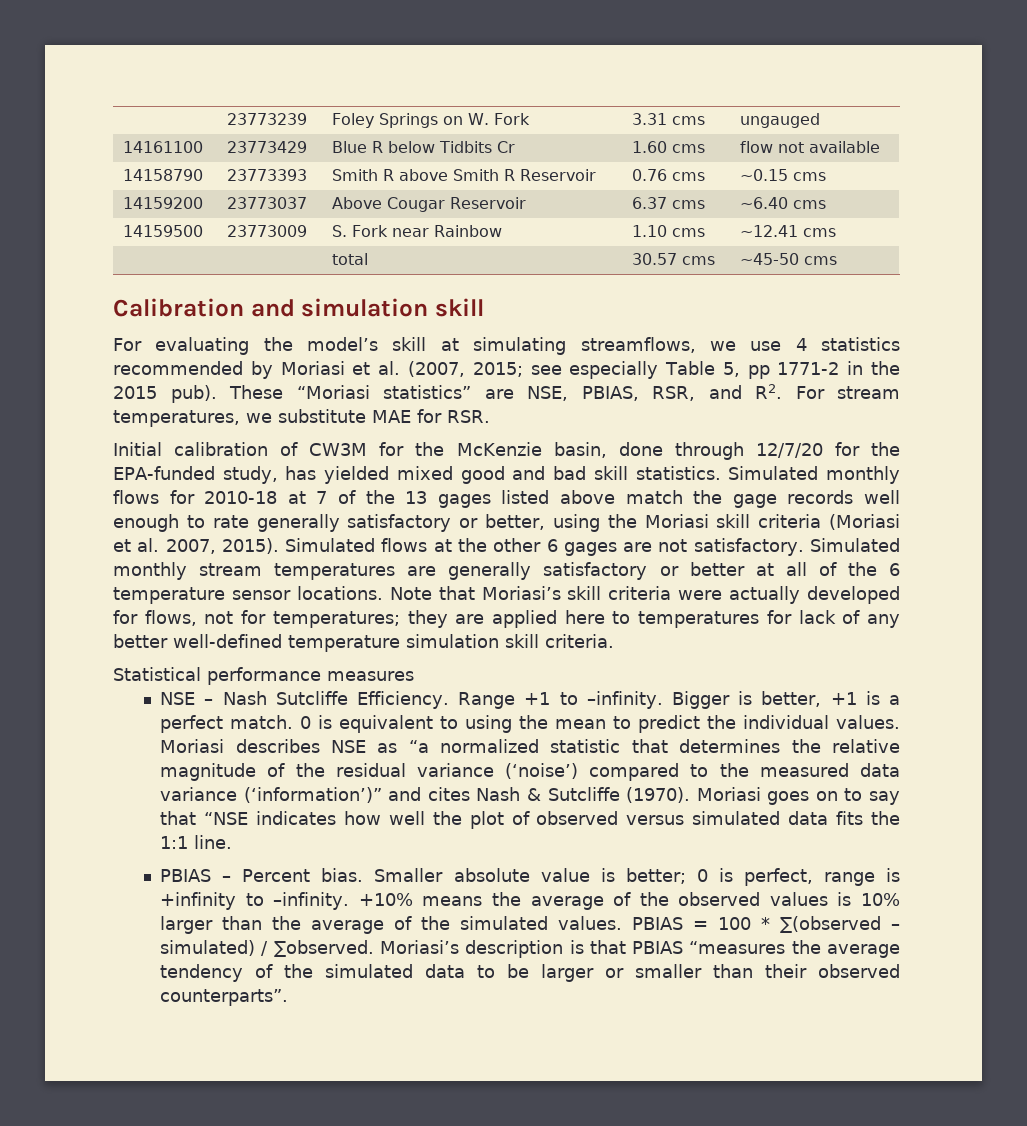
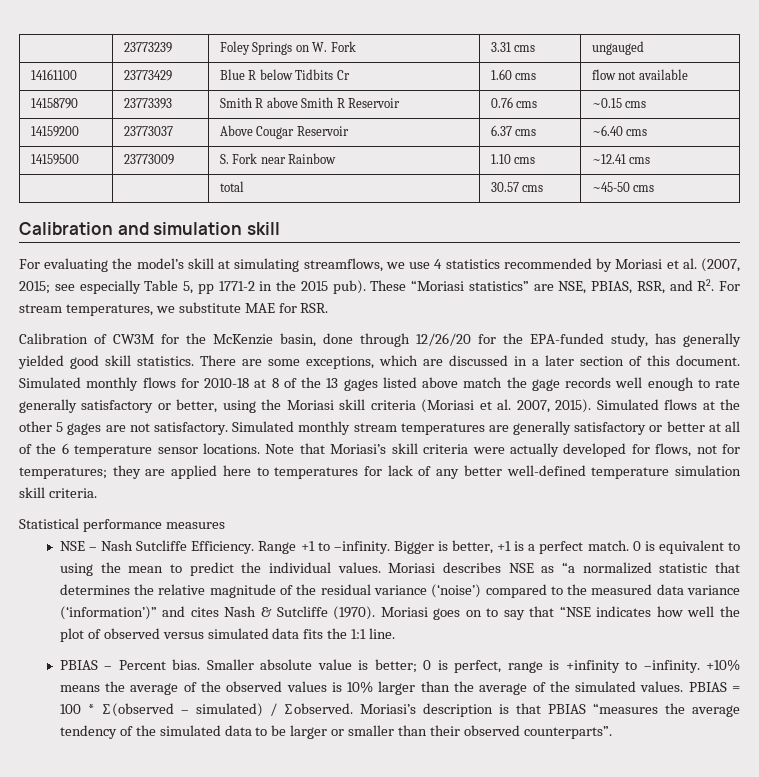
[113,442,269,456] Initial calibration -> [19,333,88,344] Calibration
[755,443,823,458] 12/7/20 -> [416,333,471,346] 12/26/20
[324,466,721,484] yielded mixed good and bad skill statistics. -> [683,333,741,347] [18,355,740,369] generally yielded good skill statistics. There are some exceptions, which are discussed in a later section of this document.
[316,491,328,504] 7 -> [271,378,279,388] 8
[546,539,558,552] 6 -> [56,422,64,432] 5

